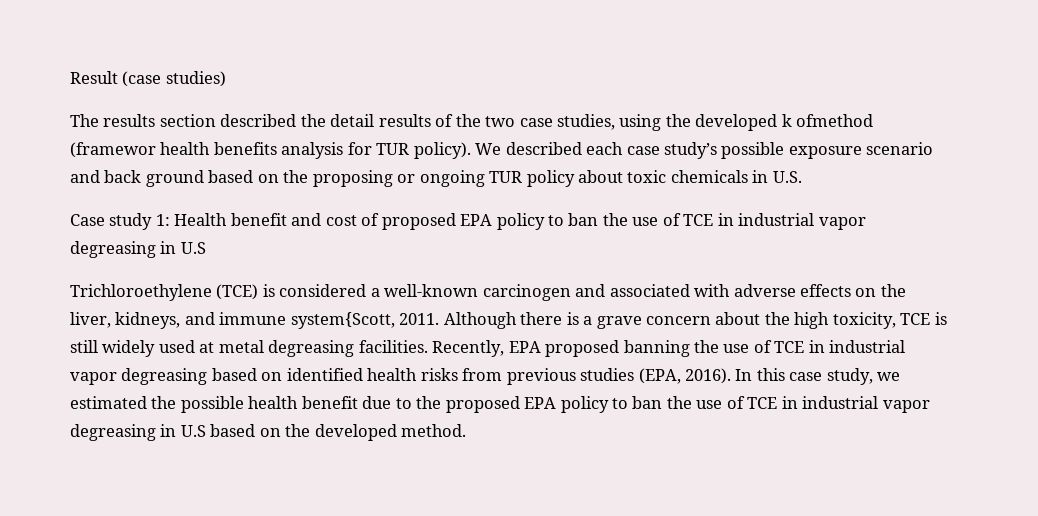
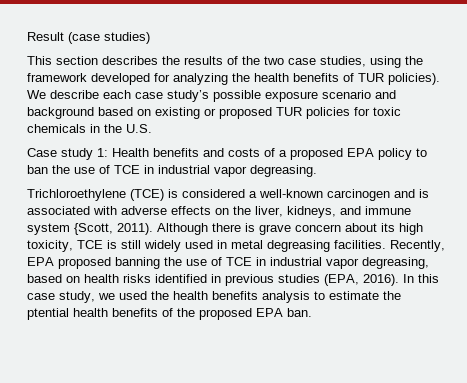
[70,114,375,127] The results section described the detail -> [27,56,180,65] This section describes the
[695,114,874,131] [70,142,582,159] developed k ofmethod (framewor health benefits analysis for TUR policy). We described -> [27,73,440,85] [27,90,99,99] framework developed for analyzing the health benefits of TUR policies). We describe
[104,170,624,187] back ground based on the proposing or ongoing TUR policy about -> [27,107,370,119] background based on existing or proposed TUR policies for
(769, 176) none -> [104,124,122,133] the
[230,213,380,226] benefit and cost of -> [153,148,287,157] benefits and costs of a
[70,241,206,258] degreasing in U.S -> [250,165,317,177] degreasing.
(606, 290) none -> [419,189,429,198] is
[290,312,440,329] system{Scott, 2011. -> [27,223,153,235] system {Scott, 2011).
[583,316,593,325] a -> (255, 227) none
[764,312,790,325] the -> [381,223,395,232] its
[199,342,215,353] at -> [217,240,227,249] in
[121,368,363,385] degreasing based on identified -> [362,257,429,269] [27,274,80,283] degreasing, based on
[462,368,503,381] from -> [155,274,221,283] identified in
[70,396,930,413] [70,424,467,441] estimated the possible health benefit due to the proposed EPA policy to ban the use of TCE in industrial vapor degreasing in U.S based on the developed method. -> [119,291,401,303] [27,308,312,320] used the health benefits analysis to estimate the ptential health benefits of the proposed EPA ban.

